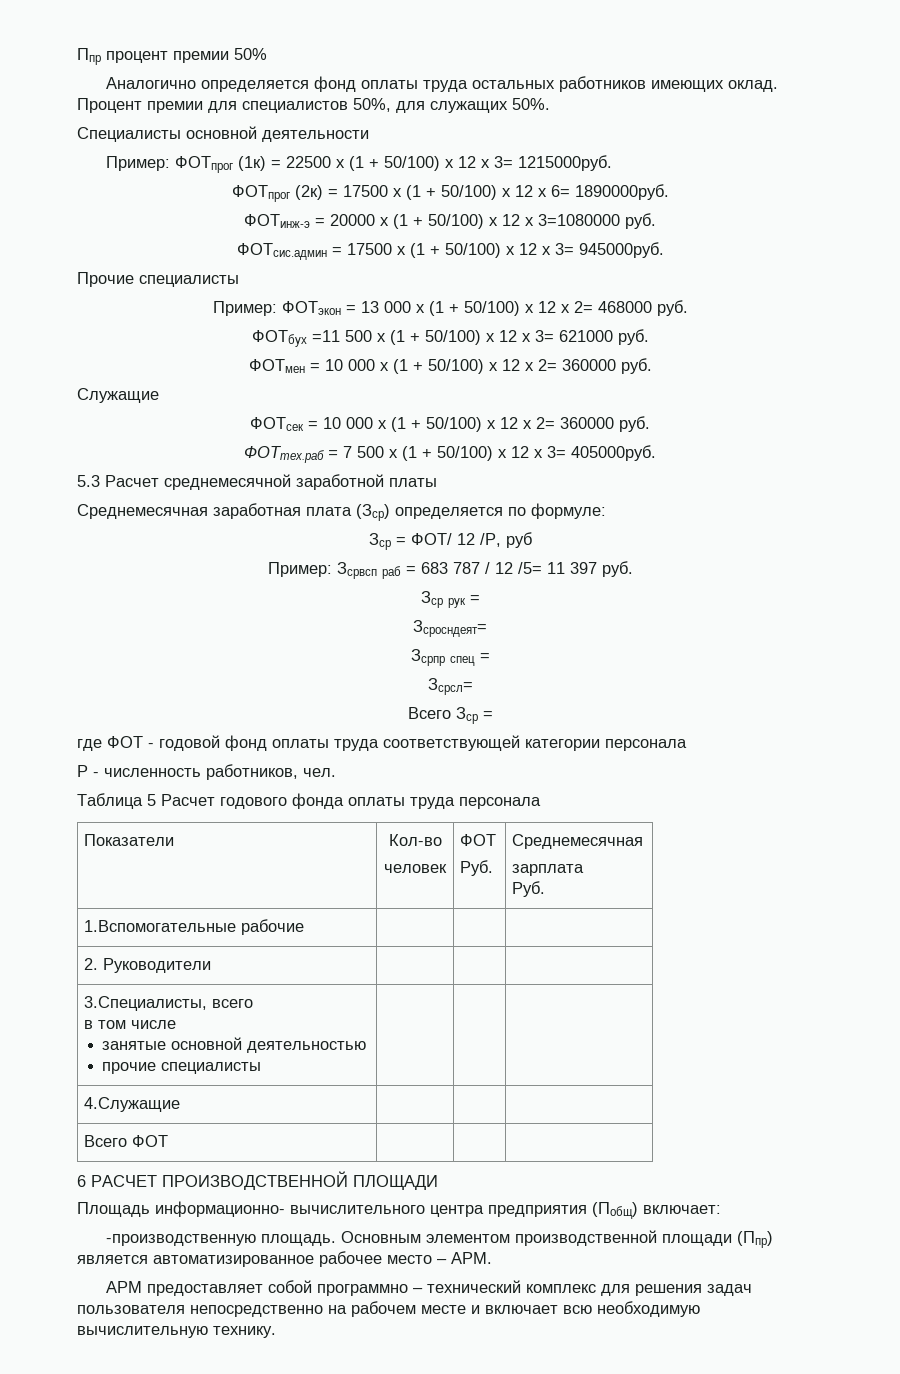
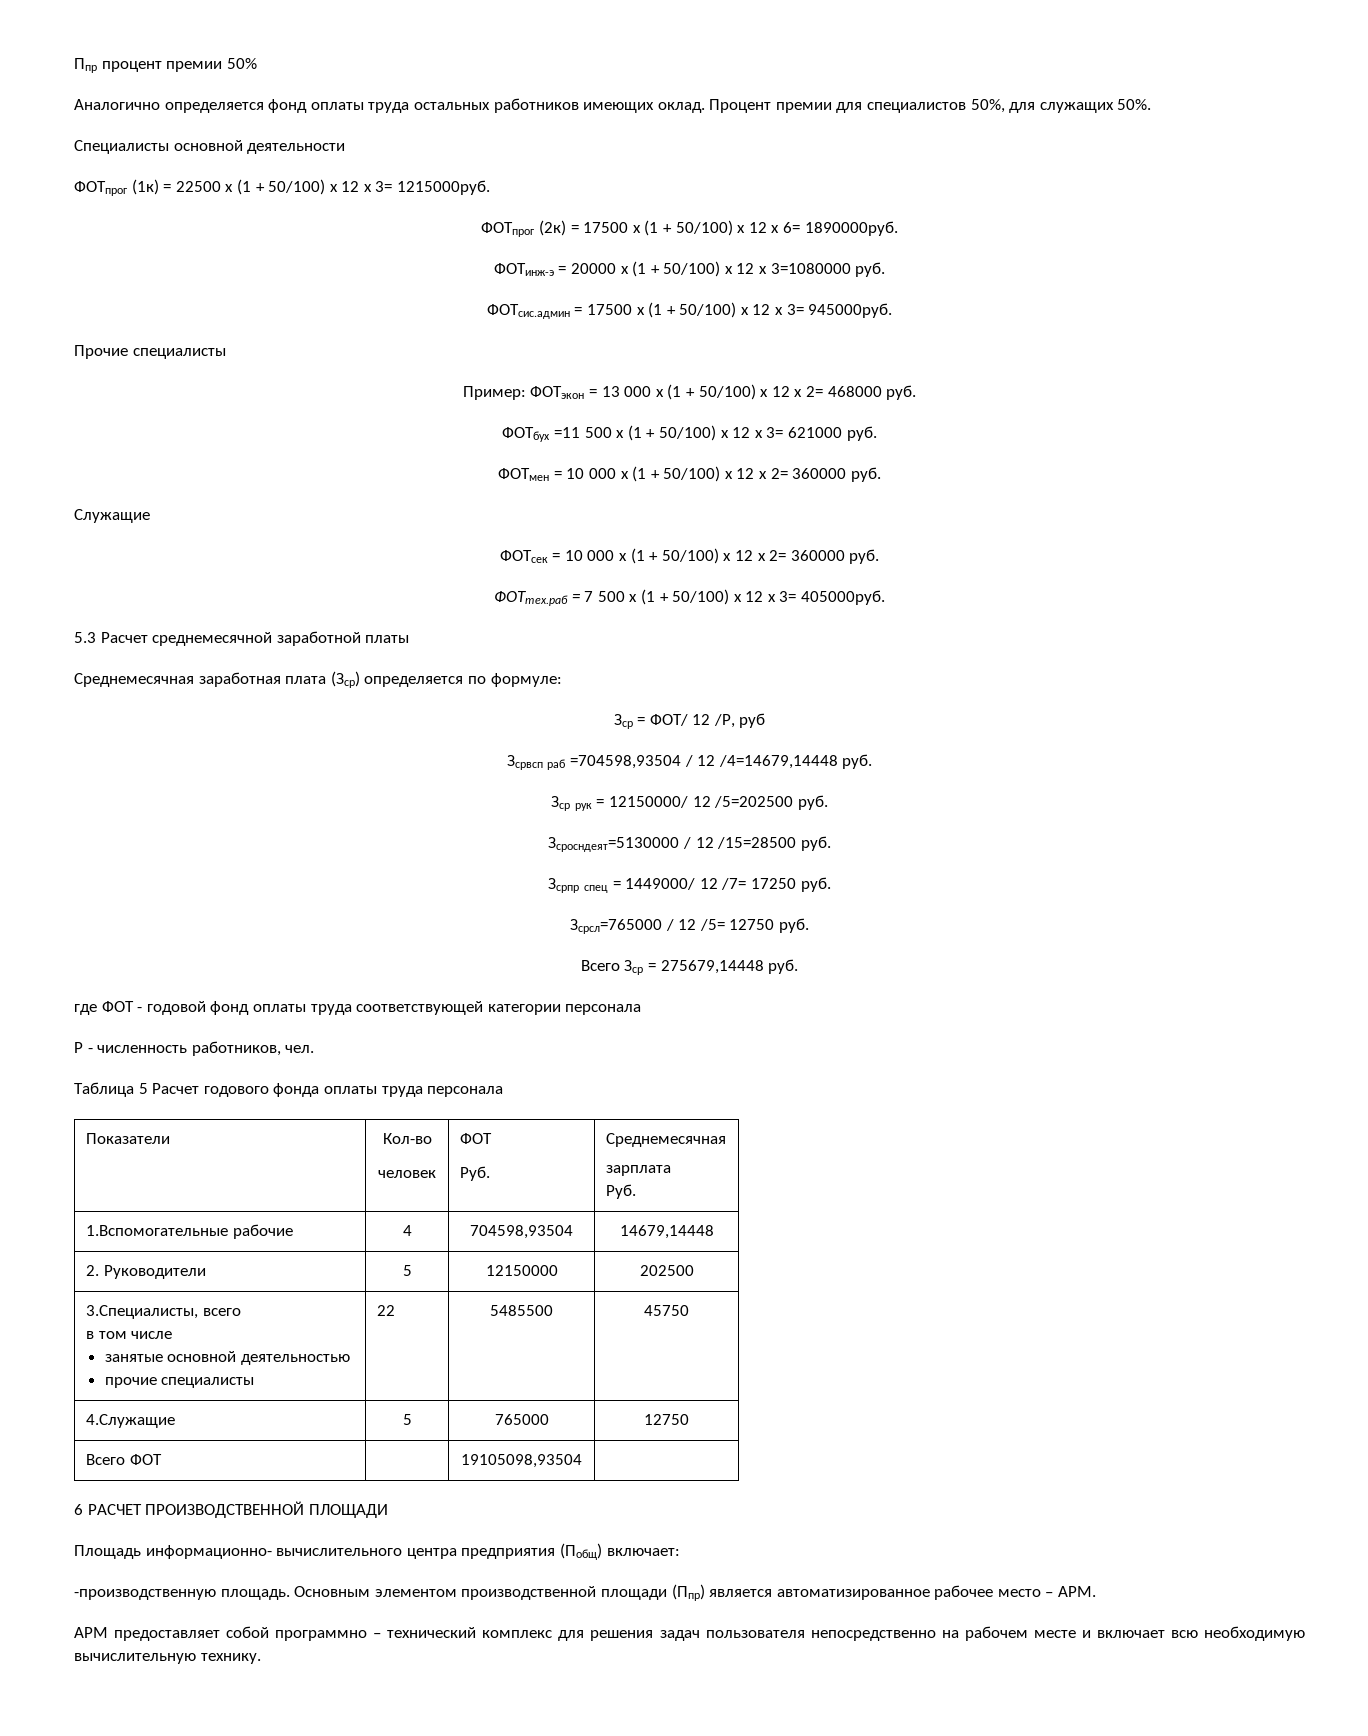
[105,156,170,171] Пример: -> (346, 148) none
[267,562,332,577] Пример: -> (766, 720) none
[405,561,633,577] [420,591,480,608] [413,620,487,637] [410,649,490,666] [427,678,473,695] = 683 787 / 12 /5= 11 397 руб. // Зср рук = // Зсросндеят= // Зсрпр спец = // Зсрсл= -> [569,754,873,769] [551,795,828,811] [548,836,831,852] [548,877,831,893] [570,918,809,934] =704598,93504 / 12 /4=14679,14448 руб. // Зср рук = 12150000/ 12 /5=202500 руб. // Зсросндеят=5130000 / 12 /15=28500 руб. // Зсрпр спец = 1449000/ 12 /7= 17250 руб. // Зсрсл=765000 / 12 /5= 12750 руб.
(493, 715) none -> [660,959,799,974] 275679,14448 руб.
(305, 927) | | -> [402,1225,412,1236] [470,1225,573,1239] [619,1225,714,1239] 4 | 704598,93504 | 14679,14448
(212, 965) | | -> [402,1265,412,1276] [485,1265,558,1276] [639,1265,694,1276] 5 | 12150000 | 202500
[84,1097,181,1112] | | // 4.Служащие | | | -> [376,1305,395,1316] [490,1305,553,1316] [644,1305,689,1316] [85,1414,175,1428] [402,1414,412,1425] [494,1414,549,1425] [644,1414,689,1425] 22 | 5485500 | 45750 // 4.Служащие | 5 | 765000 | 12750
(169, 1141) none -> [461,1454,582,1468] 19105098,93504

